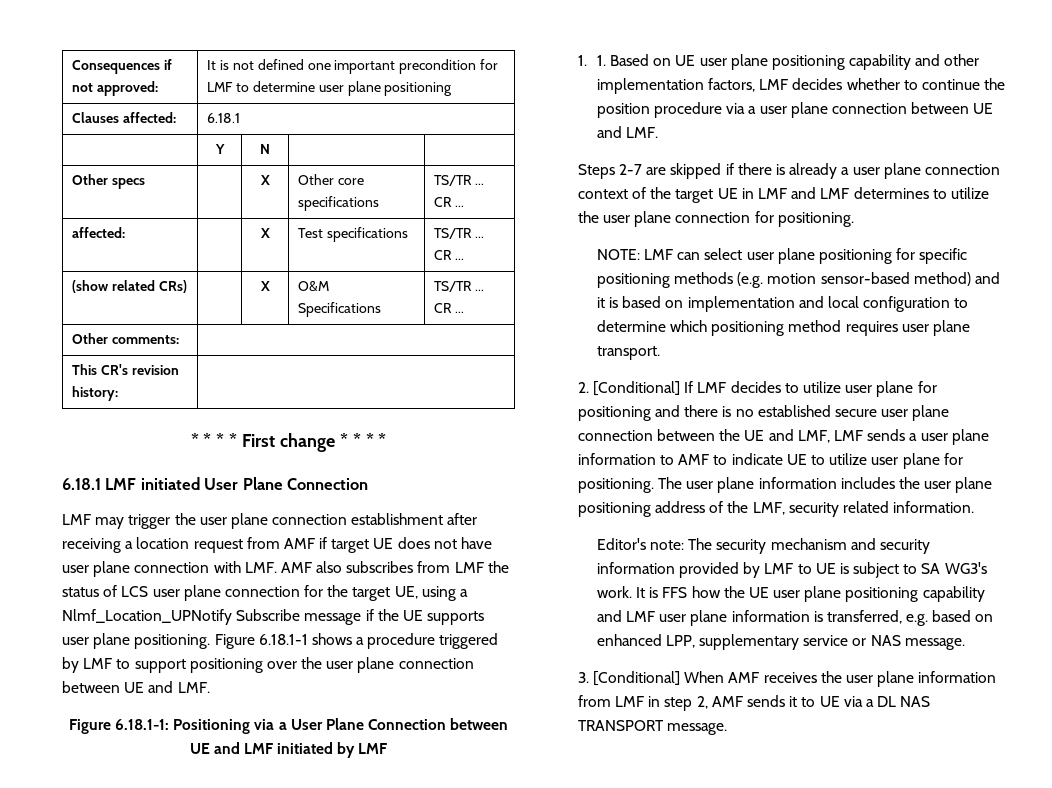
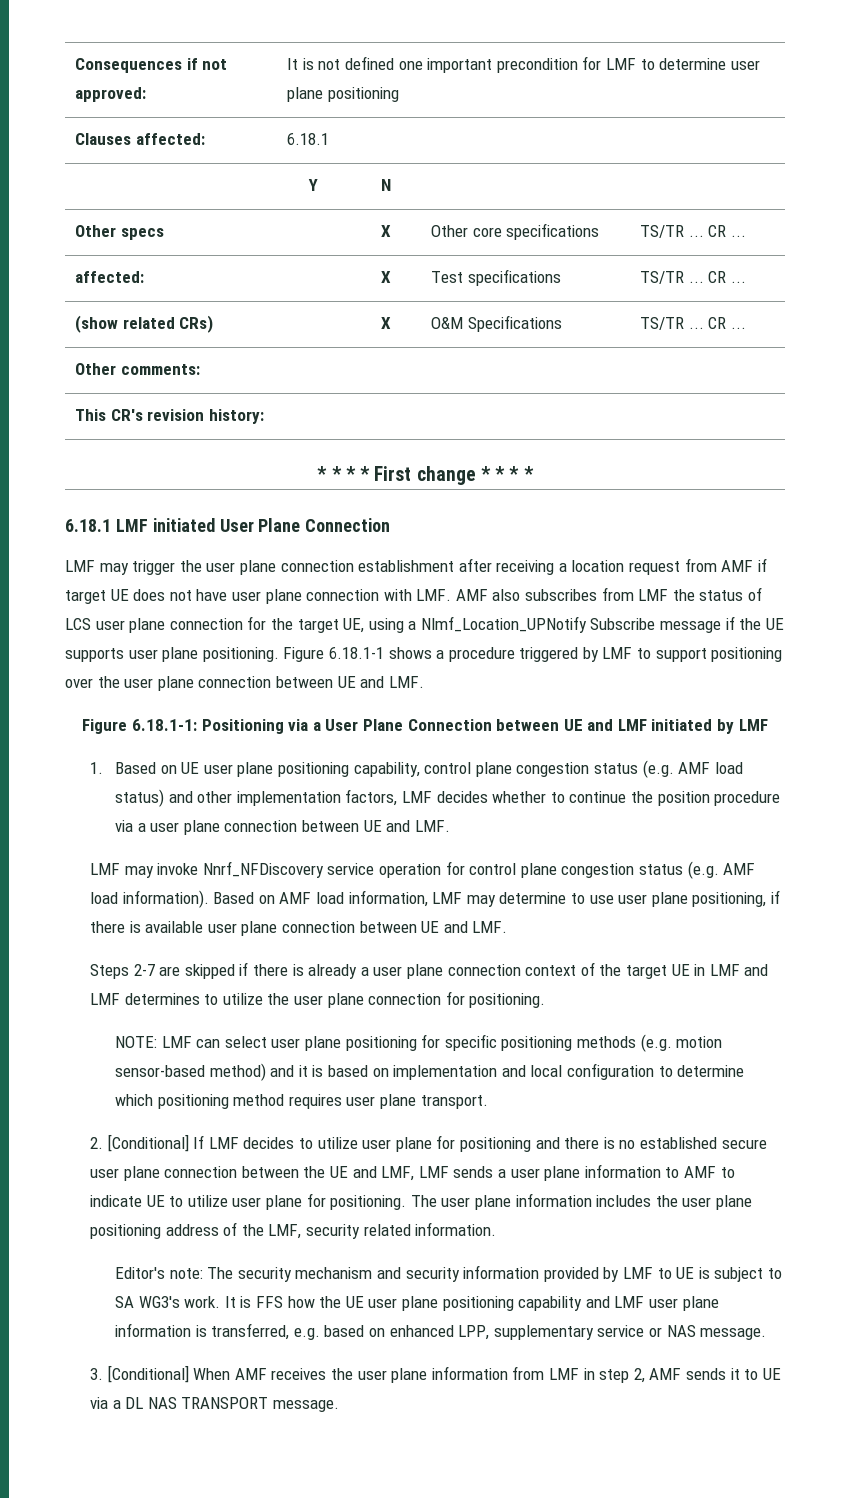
[596,55,606,66] 1. -> (104, 768) none
[849,54,912,70] capability -> [353,760,743,778] [115,789,165,807] capability, control plane congestion status (e.g. AMF load status)
(658, 132) none -> [90,861,756,879] [90,890,780,908] [90,921,508,936] // LMF may invoke Nnrf_NFDiscovery service operation for control plane congestion status (e.g. AMF load information). Based on AMF load information, LMF may determine to use user plane positioning, if there is available user plane connection between UE and LMF.

